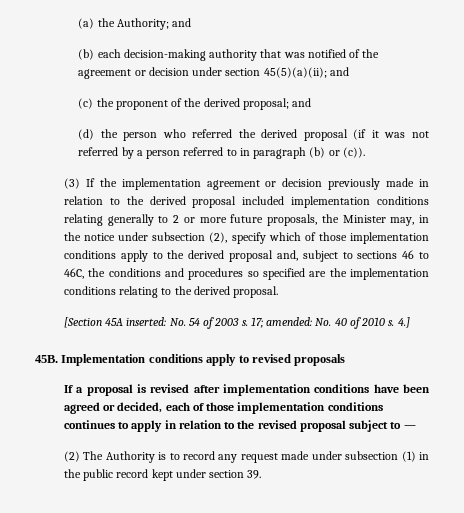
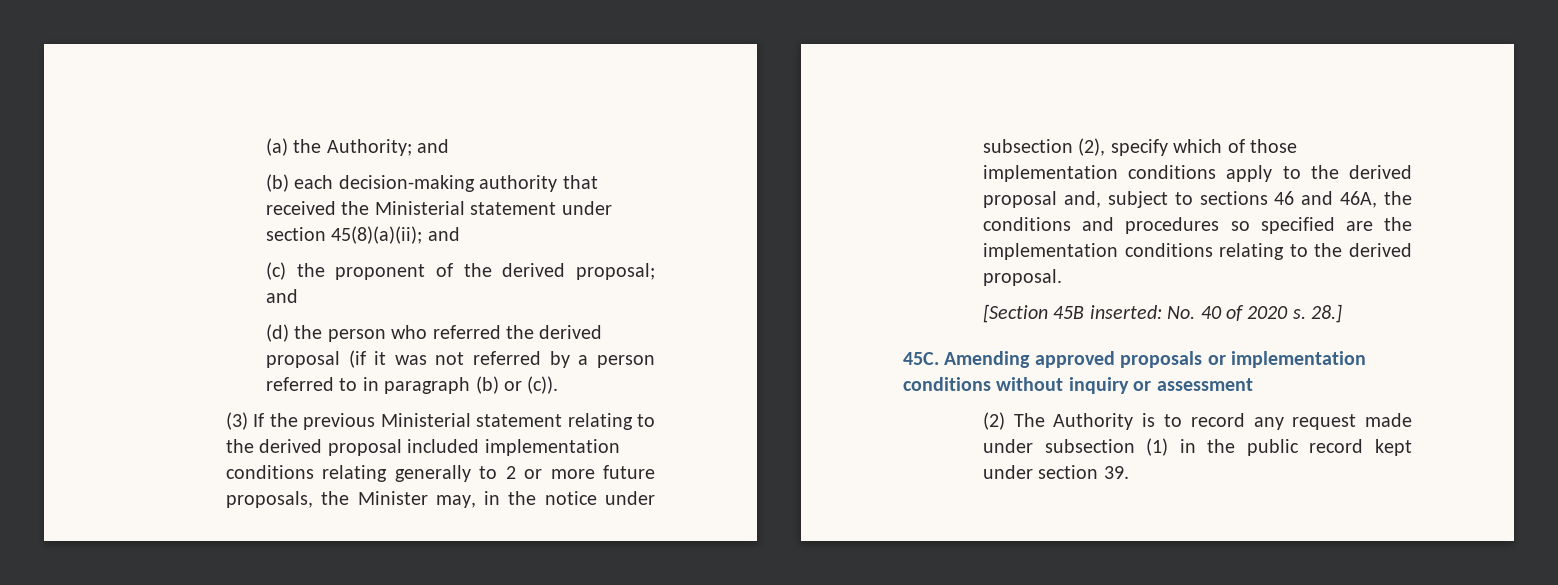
[283,49,380,58] [78,67,327,79] was notified of the agreement or decision under section 45(5)(a)(ii); -> [265,201,612,215] [265,226,423,244] received the Ministerial statement under section 45(8)(a)(ii);
[121,178,429,190] [63,196,103,205] implementation agreement or decision previously made in relation -> [303,413,633,430] previous Ministerial statement relating
[419,252,430,259] [63,268,84,279] to 46C, -> [1301,191,1378,208] and 46A,
[105,318,124,326] 45A -> [1053,306,1085,319] 45B
[188,317,410,329] [35,354,346,366] [63,384,430,396] [63,402,383,414] [63,420,416,432] 54 of 2003 s. 17; amended: No. 40 of 2010 s. 4.] // 45B. Implementation conditions apply to revised proposals // If a proposal is revised after implementation conditions have been agreed or decided, each of those implementation conditions continues to apply in relation to the revised proposal subject to — -> [1200,304,1343,323] [903,351,1366,368] [903,377,1253,394] 40 of 2020 s. 28.] // 45C. Amending approved proposals or implementation conditions without inquiry or assessment

